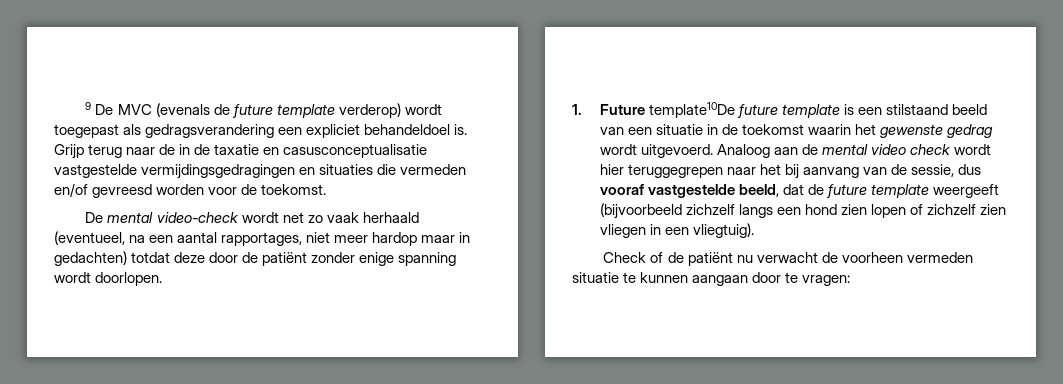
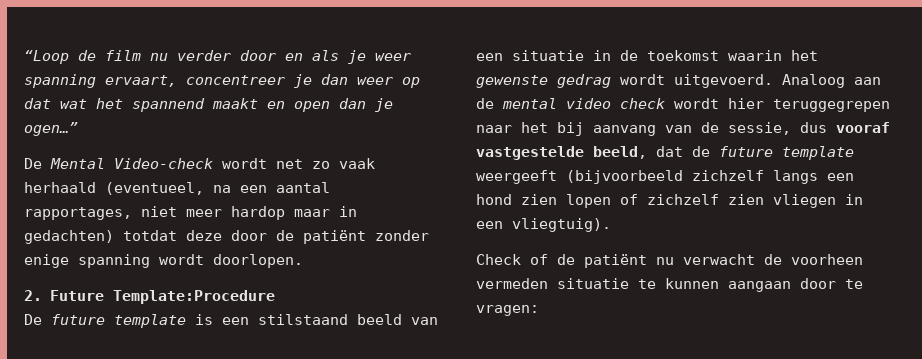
[85,102,442,118] [54,124,468,138] [54,144,428,159] [54,164,467,179] [54,183,327,198] [85,212,239,223] 9 De MVC (evenals de future template verderop) wordt toegepast als gedragsverandering een expliciet behandeldoel is. Grijp terug naar de in de taxatie en casusconceptualisatie vastgestelde vermijdingsgedragingen en situaties die vermeden en/of gevreesd worden voor de toekomst. // De mental video-check -> [24,50,411,64] [24,74,420,88] [24,98,393,112] [24,122,78,136] [24,158,213,169] “Loop de film nu verder door en als je weer spanning ervaart, concentreer je dan weer op dat wat het spannend maakt en open dan je ogen…” // De Mental Video-check
[572,102,735,118] 1. Future template10De -> [24,290,275,304] [24,314,42,325] 2. Future Template:Procedure // De

